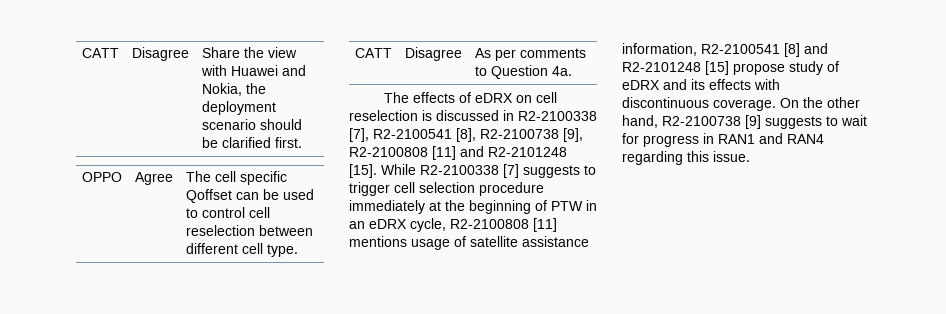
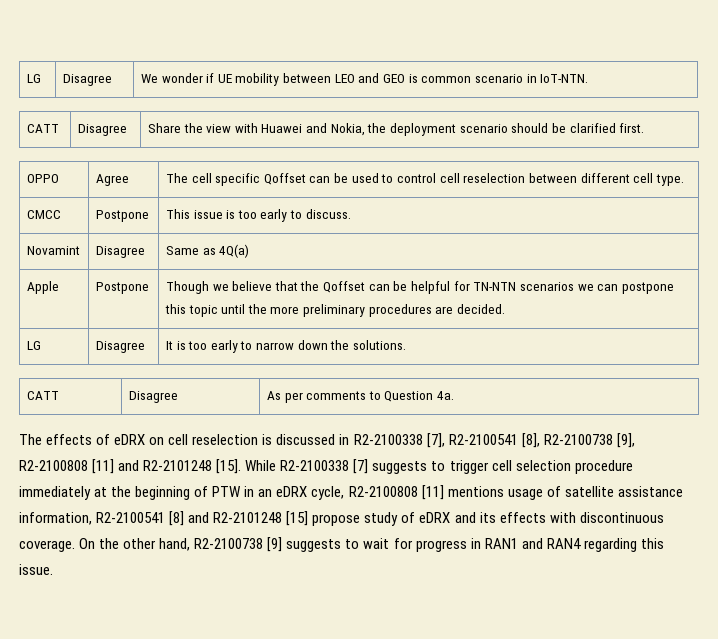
(82, 53) none -> [26,74,41,83] [62,74,112,86] [140,73,589,86] LG | Disagree | We wonder if UE mobility between LEO and GEO is common scenario in IoT-NTN. //
(299, 250) none -> [26,210,61,219] [95,210,149,222] [165,209,351,222] [26,246,80,255] [95,246,145,258] [165,244,250,258] [26,281,59,294] [95,282,149,294] [165,281,674,294] [164,304,506,317] [26,341,41,350] [95,341,145,353] [165,340,407,353] // CMCC | Postpone | This issue is too early to discuss. // Novamint | Disagree | Same as 4Q(a) // Apple | Postpone | Though we believe that the Qoffset can be helpful for TN-NTN scenarios we can postpone this topic until the more preliminary procedures are decided. // LG | Disagree | It is too early to narrow down the solutions.

